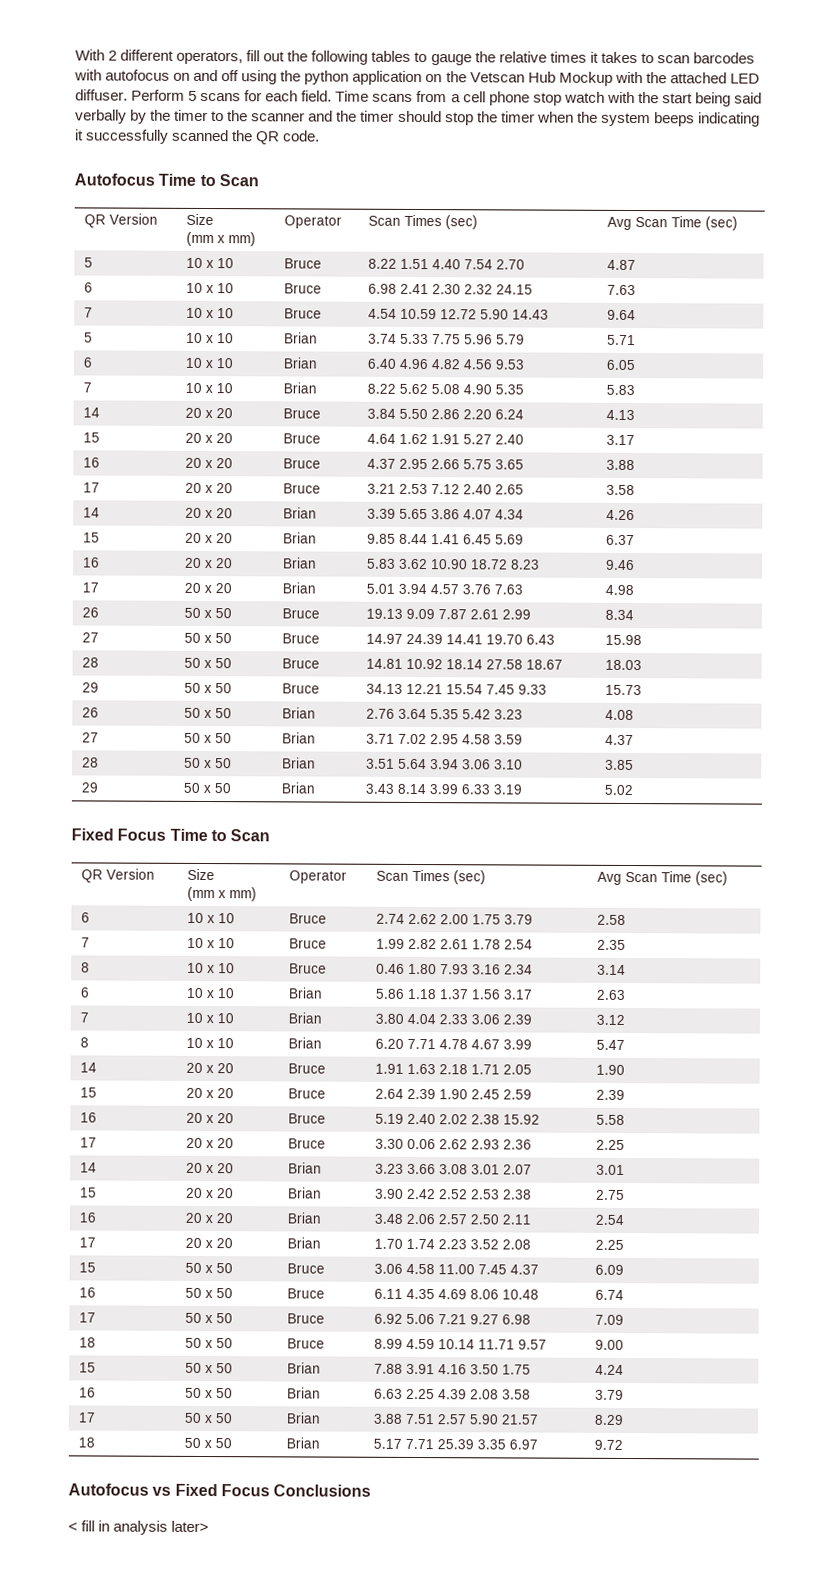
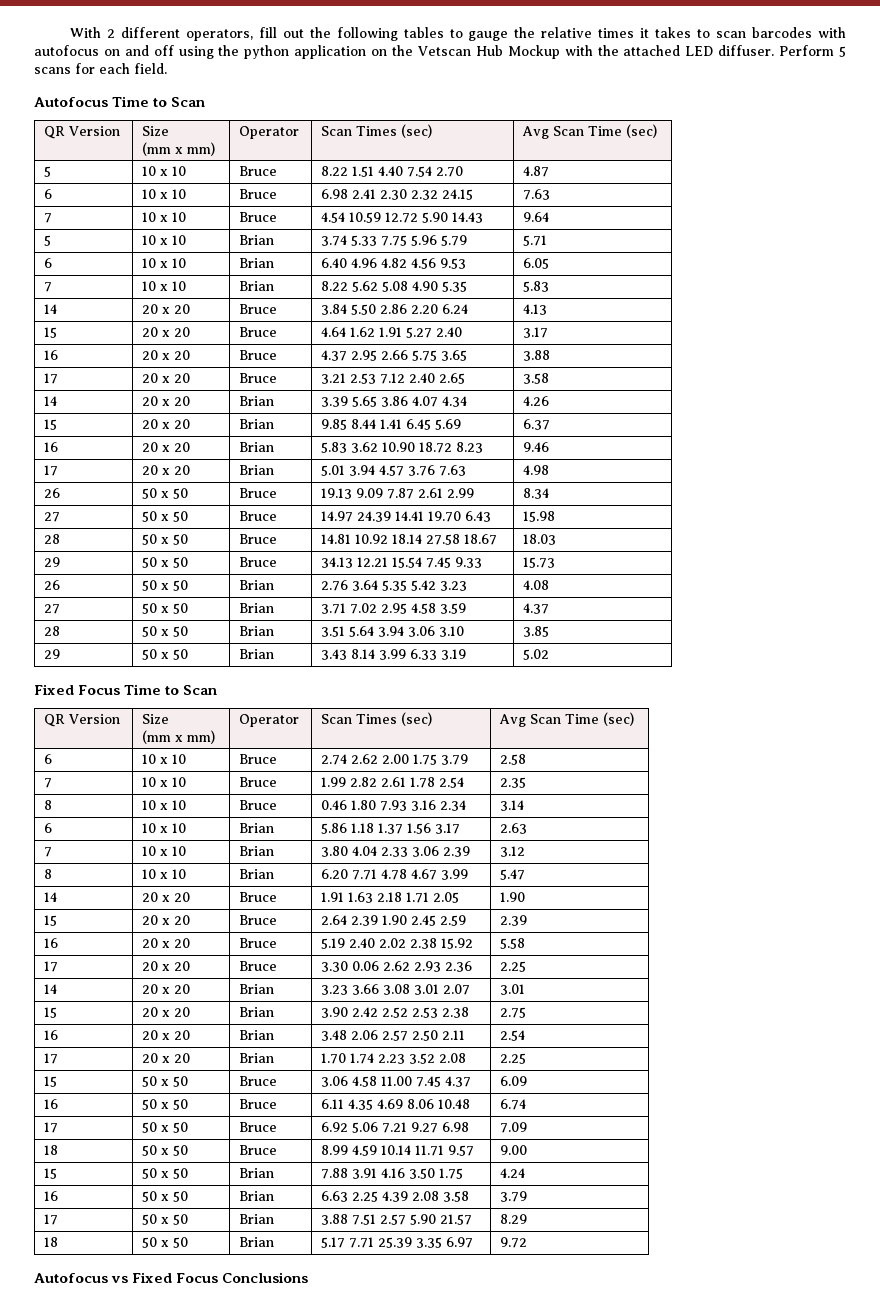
[335,90,762,107] [75,109,760,127] [75,129,321,145] Time scans from a cell phone stop watch with the start being said verbally by the timer to the scanner and the timer should stop the timer when the system beeps indicating it successfully scanned the QR code. -> (167, 68) none
[68,1520,210,1535] // < fill in analysis later> -> (309, 1277) none

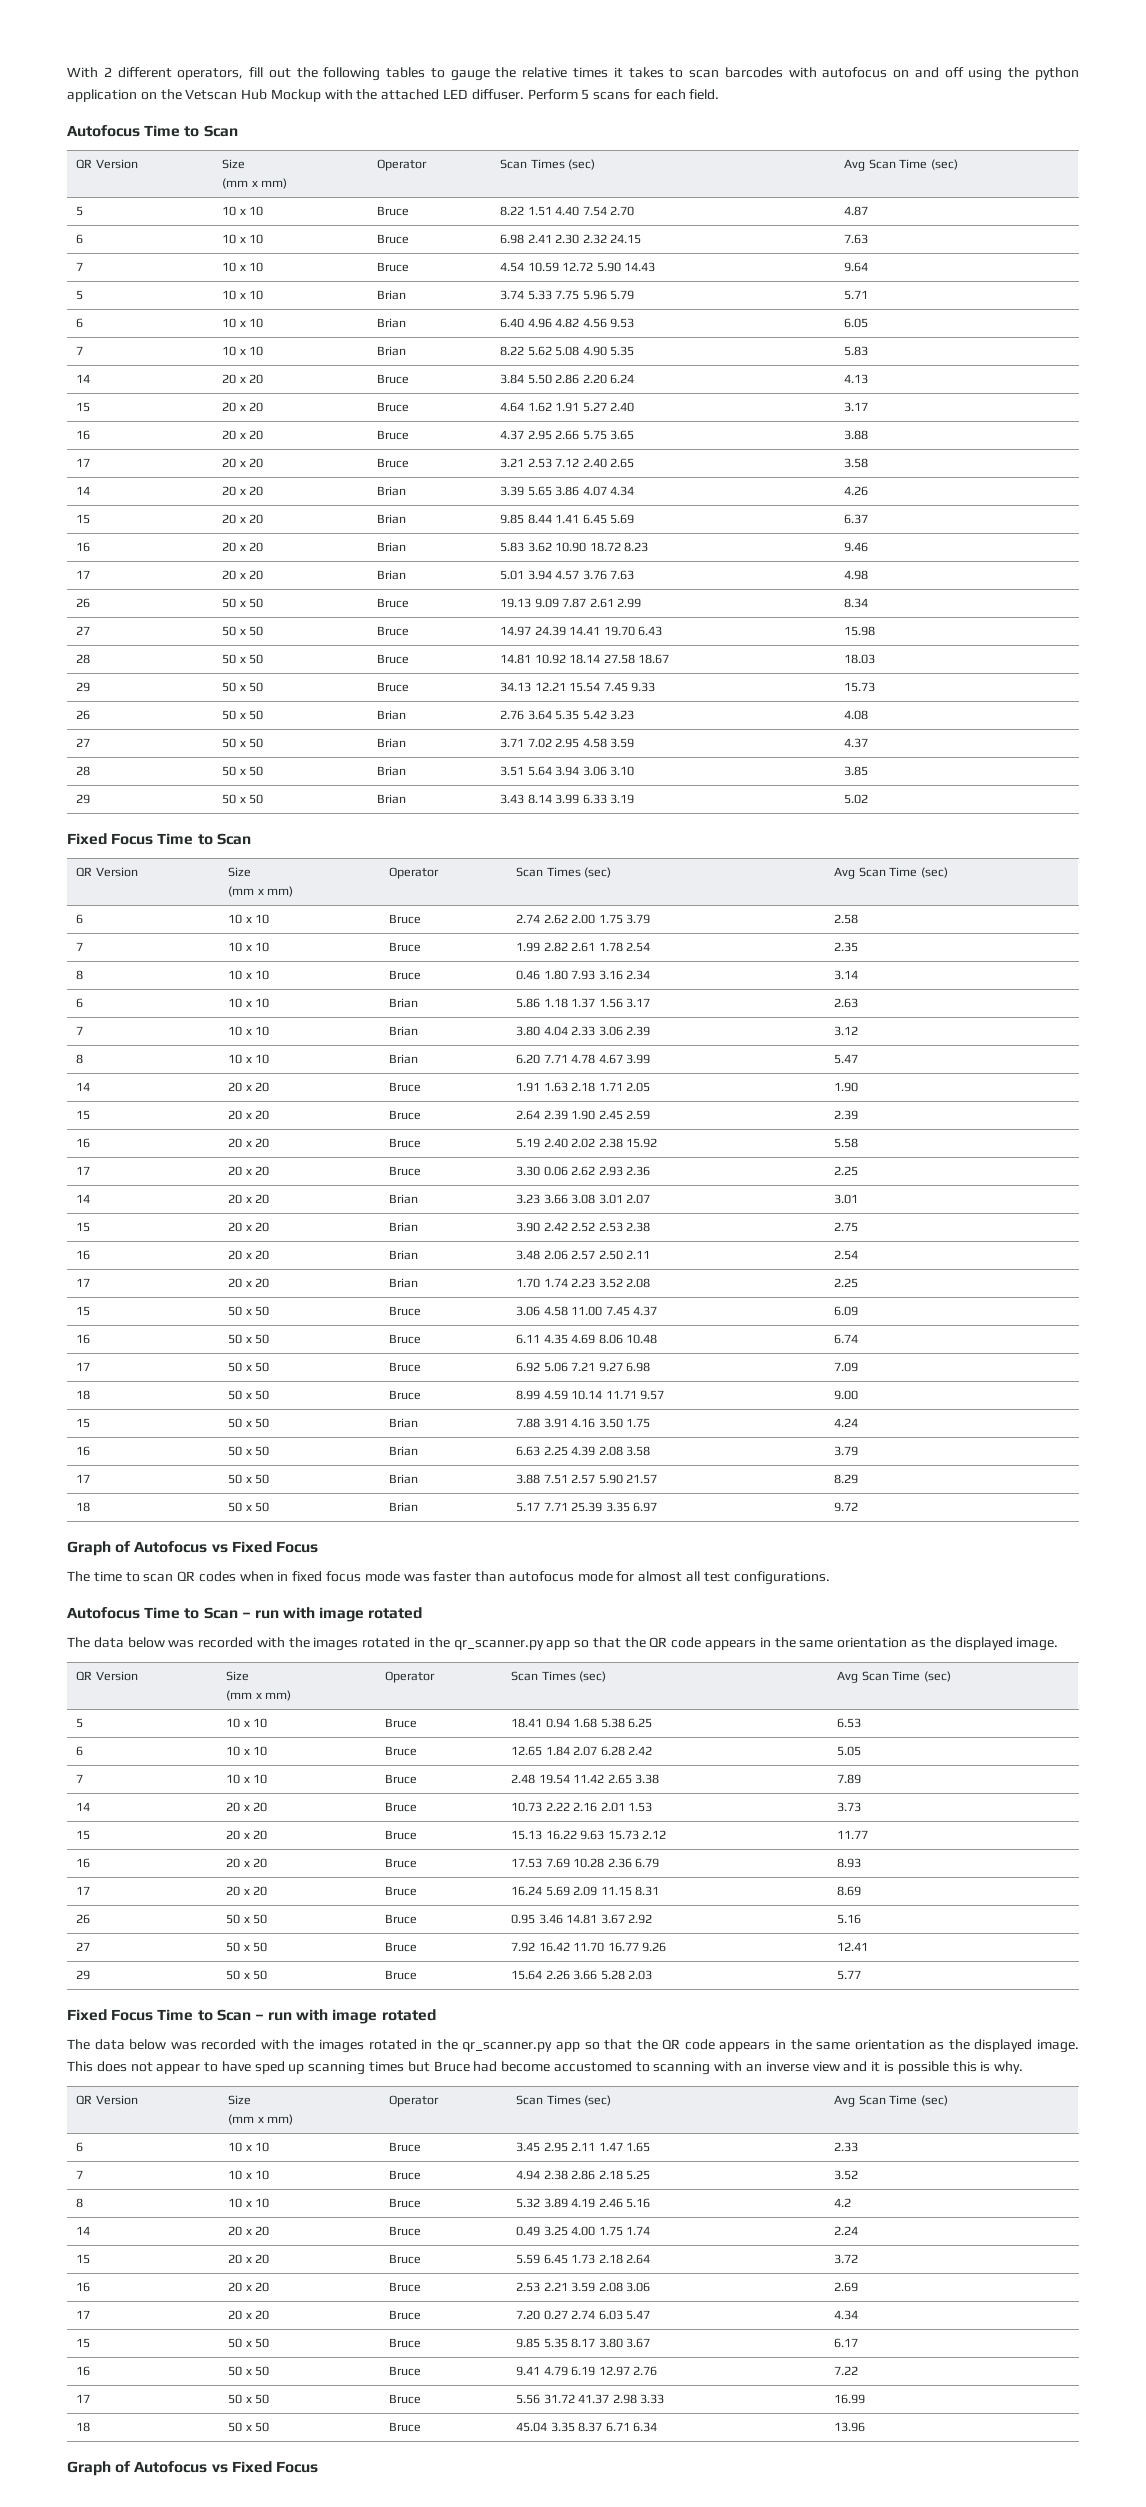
[34,1272,309,1283] Autofocus vs Fixed Focus Conclusions -> [67,1541,318,1556] [67,1571,830,1585] [67,1607,423,1622] [67,1637,1059,1651] [76,1671,138,1681] [226,1671,250,1681] [226,1690,292,1701] [385,1671,436,1683] [511,1671,607,1682] [837,1671,951,1683] [76,1718,84,1728] [226,1718,268,1728] [385,1718,418,1728] [511,1718,652,1728] [837,1718,862,1728] [76,1746,84,1756] [226,1746,268,1756] [385,1746,418,1756] [511,1746,652,1756] [837,1746,862,1756] [76,1774,84,1783] [226,1774,268,1784] [385,1774,418,1784] [511,1774,659,1784] [837,1774,862,1784] [76,1802,91,1811] [226,1802,268,1812] [385,1802,418,1812] [511,1802,652,1812] [837,1802,862,1812] [76,1830,91,1840] [226,1830,268,1840] [385,1830,418,1840] [511,1830,666,1840] [837,1830,869,1839] [76,1858,91,1868] [226,1858,268,1868] [385,1858,418,1868] [511,1858,659,1868] [837,1858,862,1868] [76,1886,91,1895] [226,1886,268,1896] [385,1886,418,1896] [511,1886,659,1896] [837,1886,862,1896] [76,1914,91,1924] [226,1914,268,1924] [385,1914,418,1924] [511,1914,652,1924] [837,1914,862,1924] [76,1942,91,1951] [226,1942,268,1952] [385,1942,418,1952] [511,1942,666,1952] [837,1942,869,1951] [76,1970,91,1980] [226,1970,268,1980] [385,1970,418,1980] [511,1970,652,1980] [837,1970,862,1980] [67,2009,436,2024] [67,2039,1080,2053] [67,2061,1024,2075] [76,2095,138,2105] [228,2095,252,2105] [228,2114,294,2125] [389,2095,440,2107] [516,2095,612,2106] [834,2095,948,2107] [76,2142,84,2152] [228,2142,270,2152] [389,2142,422,2152] [516,2142,650,2152] [834,2142,859,2152] [76,2170,84,2179] [228,2170,270,2180] [389,2170,422,2180] [516,2170,650,2180] [834,2170,859,2180] [76,2198,84,2208] [228,2198,270,2208] [389,2198,422,2208] [516,2198,650,2208] [834,2198,852,2207] [76,2226,91,2235] [228,2226,270,2236] [389,2226,422,2236] [516,2226,650,2236] [834,2226,859,2235] [76,2254,91,2264] [228,2254,270,2264] [389,2254,422,2264] [516,2254,650,2264] [834,2254,859,2264] [76,2282,91,2292] [228,2282,270,2292] [389,2282,422,2292] [516,2282,650,2292] [834,2282,859,2292] [76,2310,91,2319] [228,2310,270,2320] [389,2310,422,2320] [516,2310,650,2320] [834,2310,859,2320] [76,2338,91,2348] [228,2338,270,2348] [389,2338,422,2348] [516,2338,650,2348] [834,2338,859,2348] [76,2366,91,2376] [228,2366,270,2376] [389,2366,422,2376] [516,2366,657,2376] [834,2366,859,2375] [76,2394,91,2403] [228,2394,270,2404] [389,2394,422,2404] [516,2394,664,2404] [834,2394,866,2404] [76,2422,91,2432] [228,2422,270,2432] [389,2422,422,2432] [516,2422,657,2432] [834,2422,866,2432] [67,2461,318,2476] Graph of Autofocus vs Fixed Focus // The time to scan QR codes when in fixed focus mode was faster than autofocus mode for almost all test configurations. // Autofocus Time to Scan – run with image rotated // The data below was recorded with the images rotated in the qr_scanner.py app so that the QR code appears in the same orientation as the displayed image. // QR Version | Size // (mm x mm) | Operator | Scan Times (sec) | Avg Scan Time (sec) // 5 | 10 x 10 | Bruce | 18.41 0.94 1.68 5.38 6.25 | 6.53 // 6 | 10 x 10 | Bruce | 12.65 1.84 2.07 6.28 2.42 | 5.05 // 7 | 10 x 10 | Bruce | 2.48 19.54 11.42 2.65 3.38 | 7.89 // 14 | 20 x 20 | Bruce | 10.73 2.22 2.16 2.01 1.53 | 3.73 // 15 | 20 x 20 | Bruce | 15.13 16.22 9.63 15.73 2.12 | 11.77 // 16 | 20 x 20 | Bruce | 17.53 7.69 10.28 2.36 6.79 | 8.93 // 17 | 20 x 20 | Bruce | 16.24 5.69 2.09 11.15 8.31 | 8.69 // 26 | 50 x 50 | Bruce | 0.95 3.46 14.81 3.67 2.92 | 5.16 // 27 | 50 x 50 | Bruce | 7.92 16.42 11.70 16.77 9.26 | 12.41 // 29 | 50 x 50 | Bruce | 15.64 2.26 3.66 5.28 2.03 | 5.77 // Fixed Focus Time to Scan – run with image rotated // The data below was recorded with the images rotated in the qr_scanner.py app so that the QR code appears in the same orientation as the displayed image. This does not appear to have sped up scanning times but Bruce had become accustomed to scanning with an inverse view and it is possible this is why. // QR Version | Size // (mm x mm) | Operator | Scan Times (sec) | Avg Scan Time (sec) // 6 | 10 x 10 | Bruce | 3.45 2.95 2.11 1.47 1.65 | 2.33 // 7 | 10 x 10 | Bruce | 4.94 2.38 2.86 2.18 5.25 | 3.52 // 8 | 10 x 10 | Bruce | 5.32 3.89 4.19 2.46 5.16 | 4.2 // 14 | 20 x 20 | Bruce | 0.49 3.25 4.00 1.75 1.74 | 2.24 // 15 | 20 x 20 | Bruce | 5.59 6.45 1.73 2.18 2.64 | 3.72 // 16 | 20 x 20 | Bruce | 2.53 2.21 3.59 2.08 3.06 | 2.69 // 17 | 20 x 20 | Bruce | 7.20 0.27 2.74 6.03 5.47 | 4.34 // 15 | 50 x 50 | Bruce | 9.85 5.35 8.17 3.80 3.67 | 6.17 // 16 | 50 x 50 | Bruce | 9.41 4.79 6.19 12.97 2.76 | 7.22 // 17 | 50 x 50 | Bruce | 5.56 31.72 41.37 2.98 3.33 | 16.99 // 18 | 50 x 50 | Bruce | 45.04 3.35 8.37 6.71 6.34 | 13.96 // Graph of Autofocus vs Fixed Focus

